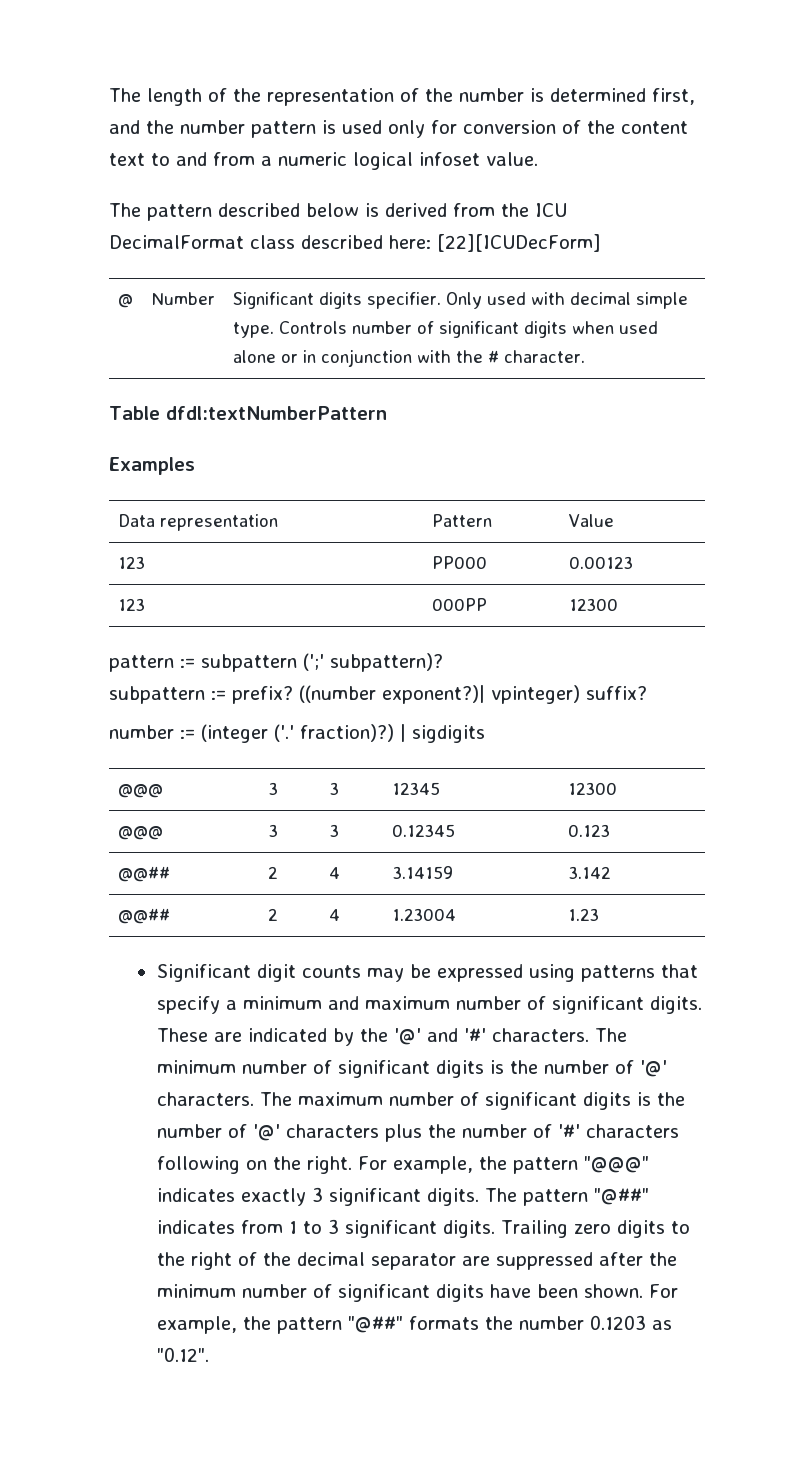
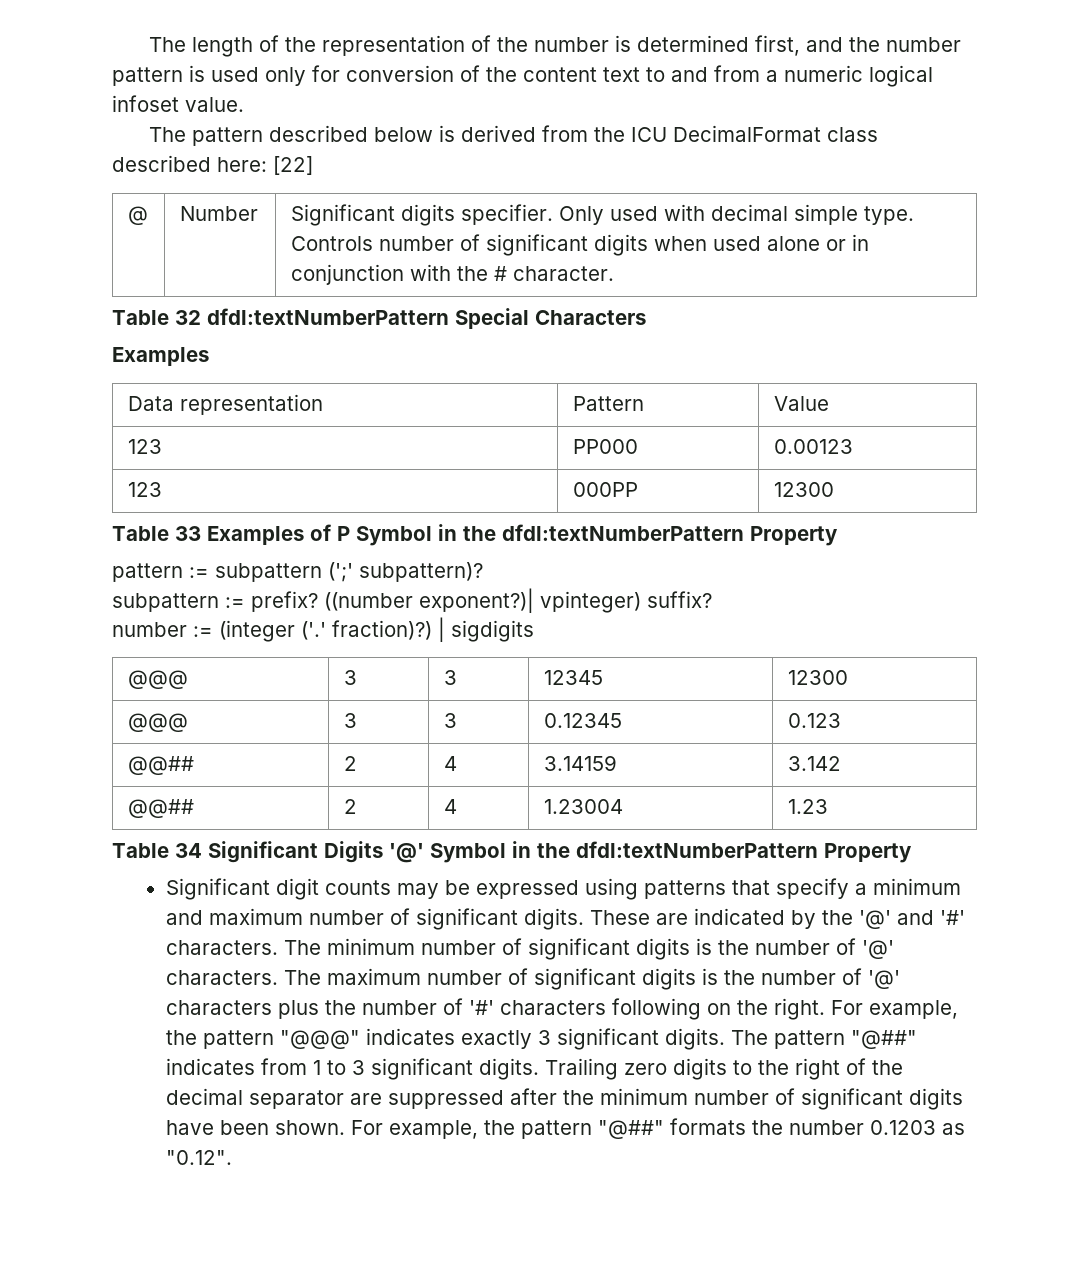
[437,234,601,252] [22][ICUDecForm] -> [273,156,313,175] [22]
[165,406,387,420] dfdl:textNumberPattern -> [175,308,646,329] 32 dfdl:textNumberPattern Special Characters
(618, 604) none -> [112,524,838,546] // Table 33 Examples of P Symbol in the dfdl:textNumberPattern Property
(599, 914) none -> [112,841,912,863] // Table 34 Significant Digits '@' Symbol in the dfdl:textNumberPattern Property

